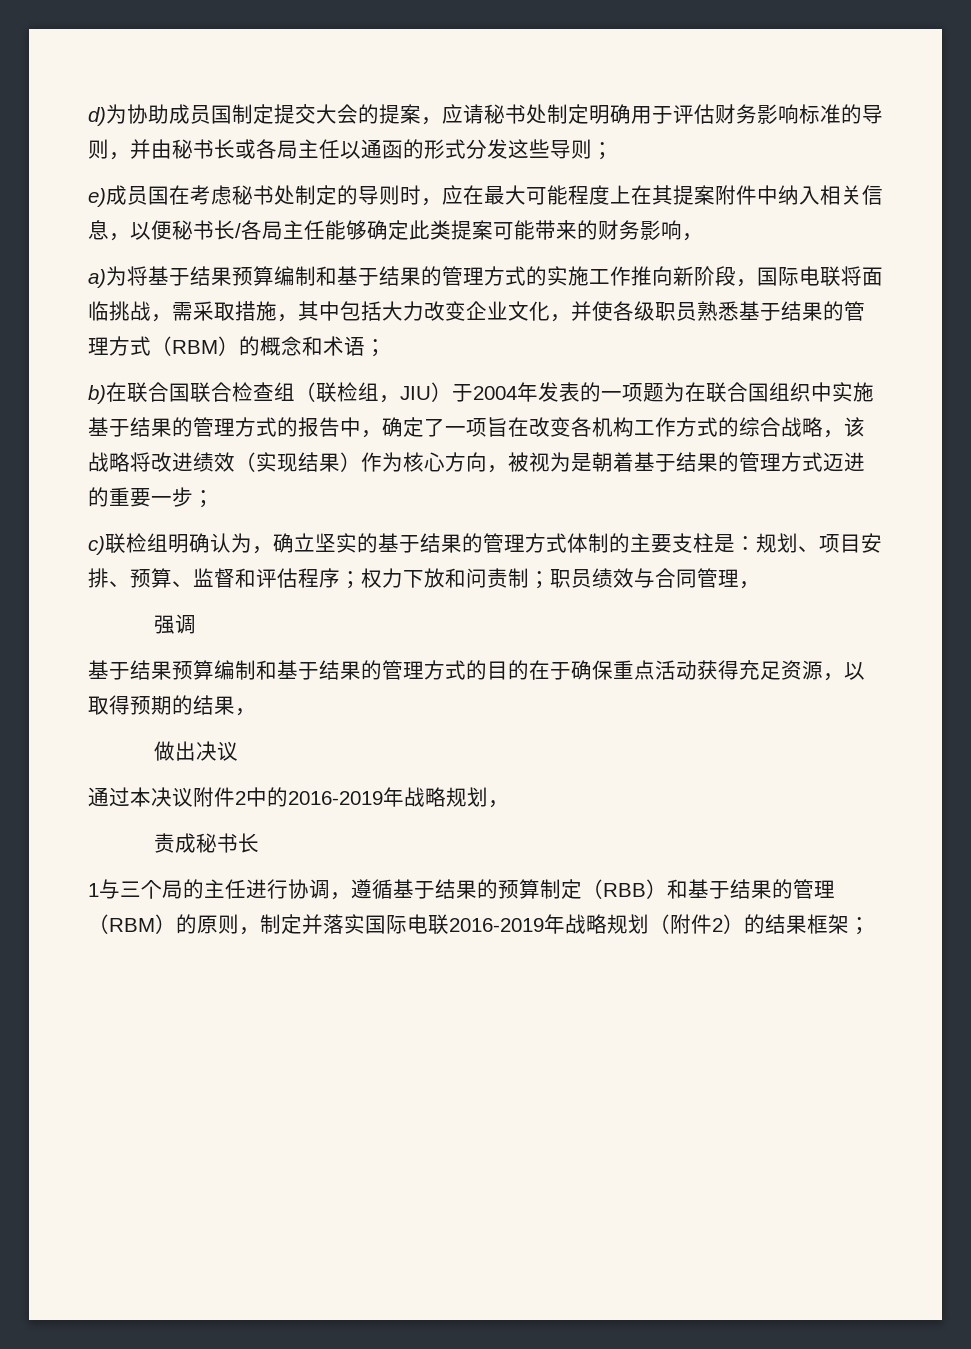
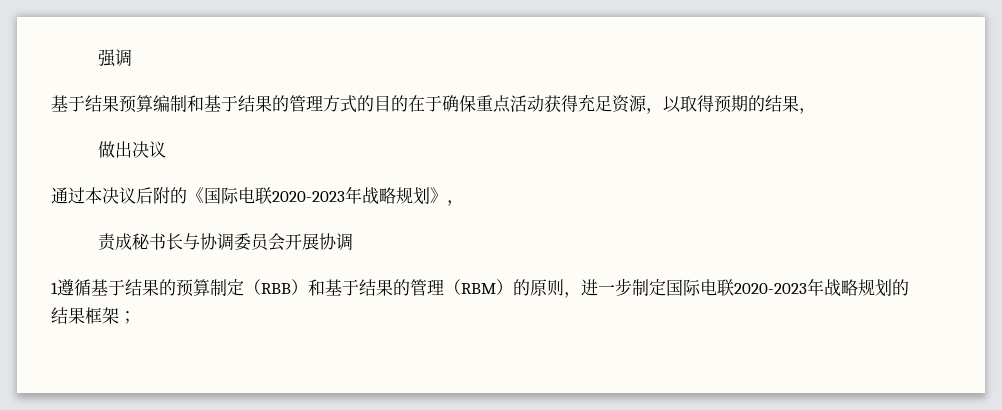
[88,104,883,126] [88,139,613,160] [88,185,883,207] [88,220,703,241] [88,266,883,288] [88,301,865,322] [88,336,386,357] [88,382,874,404] [88,417,865,438] [88,452,865,473] [88,487,214,508] [88,533,882,555] [88,568,760,589] d)为协助成员国制定提交大会的提案，应请秘书处制定明确用于评估财务影响标准的导则，并由秘书长或各局主任以通函的形式分发这些导则； // e)成员国在考虑秘书处制定的导则时，应在最大可能程度上在其提案附件中纳入相关信息，以便秘书长/各局主任能够确定此类提案可能带来的财务影响， // a)为将基于结果预算编制和基于结果的管理方式的实施工作推向新阶段，国际电联将面临挑战，需采取措施，其中包括大力改变企业文化，并使各级职员熟悉基于结果的管理方式（RBM）的概念和术语； // b)在联合国联合检查组（联检组，JIU）于2004年发表的一项题为在联合国组织中实施基于结果的管理方式的报告中，确定了一项旨在改变各机构工作方式的综合战略，该战略将改进绩效（实现结果）作为核心方向，被视为是朝着基于结果的管理方式迈进的重要一步； // c)联检组明确认为，确立坚实的基于结果的管理方式体制的主要支柱是：规划、项目安排、预算、监督和评估程序；权力下放和问责制；职员绩效与合同管理， // -> (98, 58) none
[193,787,488,807] 附件2中的2016-2019年战略规划 -> [136,186,447,205] 后附的《国际电联2020-2023年战略规划》
[88,879,351,900] // 1与三个局的主任进行协调， -> [183,233,354,251] [51,282,58,294] 与协调委员会开展协调 // 1
[260,914,744,935] 制定并落实国际电联2016-2019年战略规划（附件2） -> [581,278,892,297] 进一步制定国际电联2020-2023年战略规划

